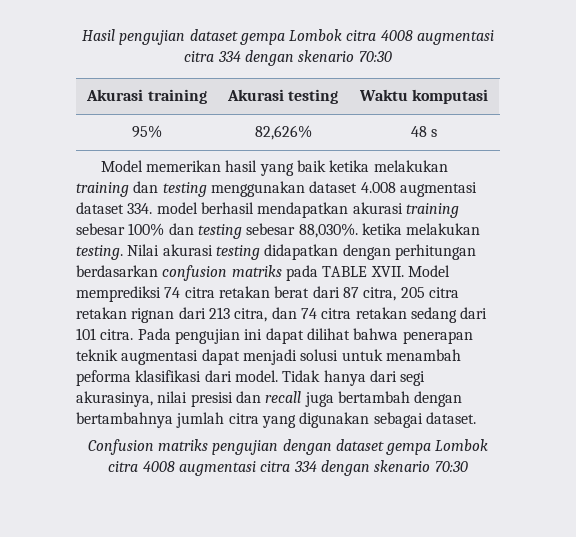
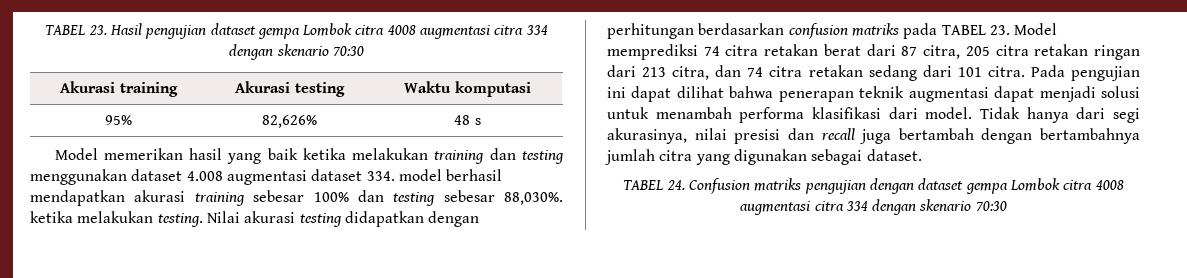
(81, 35) none -> [45,25,107,35] TABEL 23.
[322,266,404,277] TABLE XVII. -> [941,25,1010,35] TABEL 23.
[131,308,175,323] rignan -> [1094,45,1140,60] ringan
[76,370,131,386] peforma -> [739,107,805,123] performa
(476, 418) none -> [623,180,685,190] TABEL 24.

